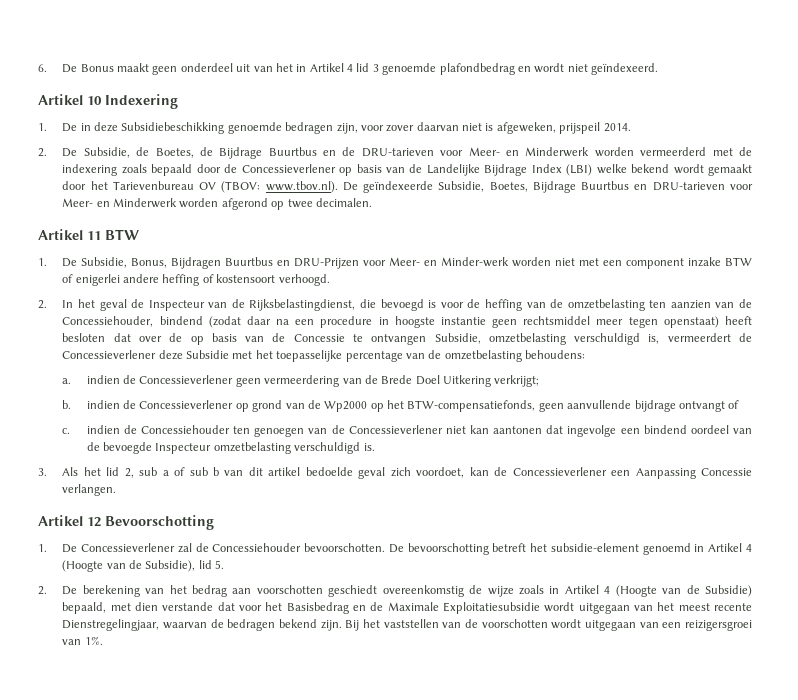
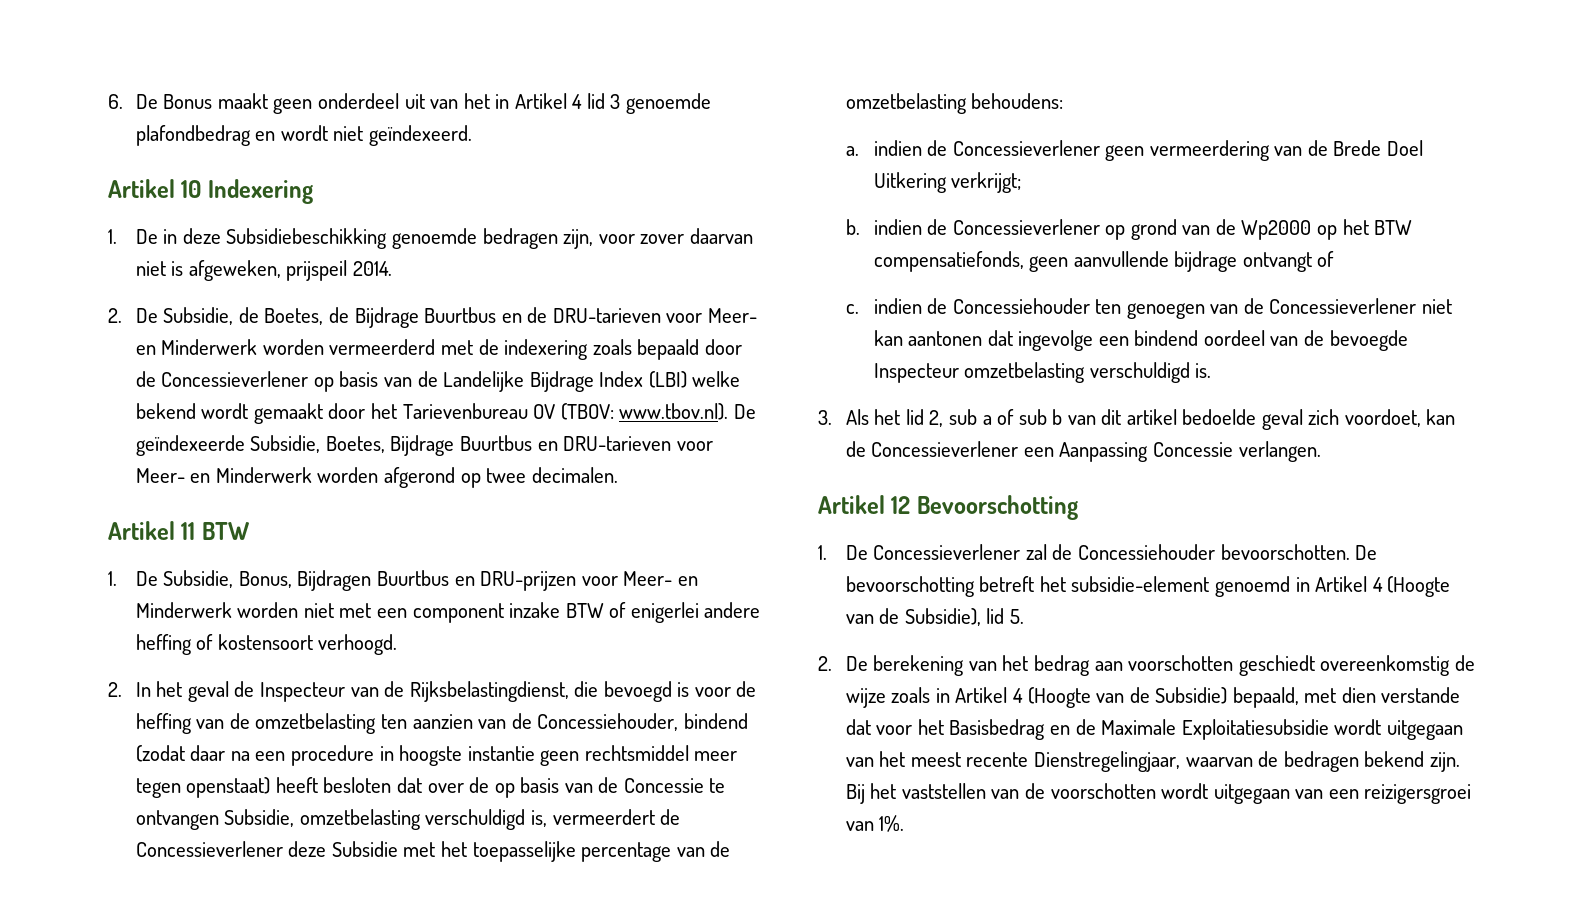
[294,257,510,269] DRU-Prijzen voor Meer- en Minder-werk -> [480,571,698,591] [135,602,232,618] DRU-prijzen voor Meer- en Minderwerk
[407,400,536,412] BTW-compensatiefonds, -> [1374,220,1413,235] [873,251,1024,272] BTW compensatiefonds,

